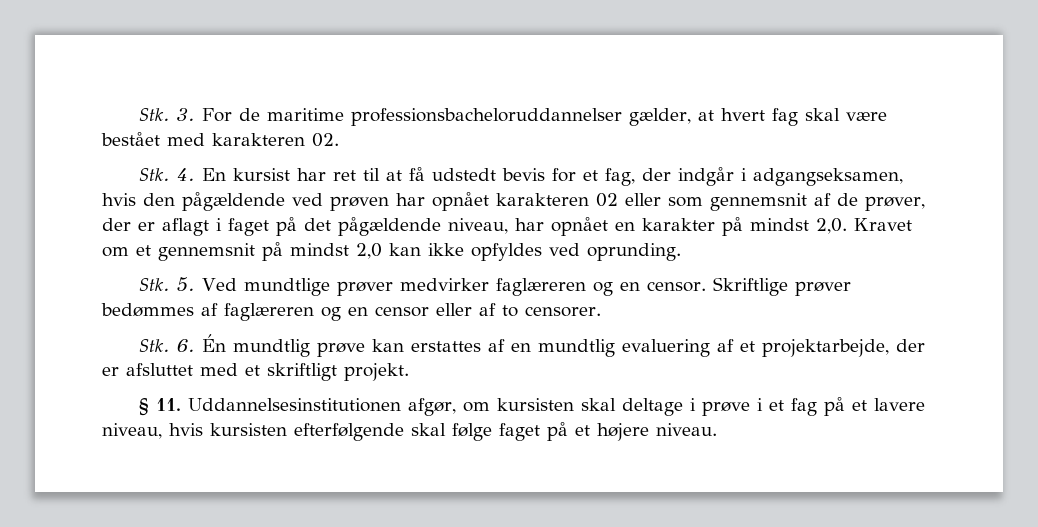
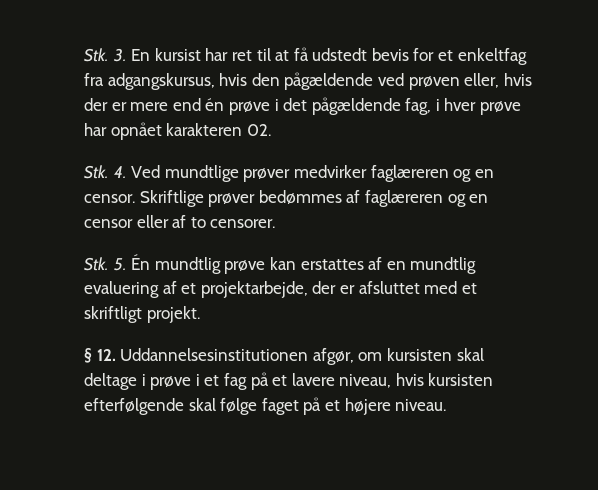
[201,108,887,126] [101,132,339,147] [138,168,195,181] For de maritime professionsbacheloruddannelser gælder, at hvert fag skal være bestået med karakteren 02. // Stk. 4. -> (127, 55) none
[604,167,903,186] fag, der indgår i adgangseksamen, -> [457,48,527,65] [84,73,215,90] enkeltfag fra adgangskursus,
[396,192,925,211] [102,217,912,236] [102,242,681,261] [138,277,195,292] har opnået karakteren 02 eller som gennemsnit af de prøver, der er aflagt i faget på det pågældende niveau, har opnået en karakter på mindst 2,0. Kravet om et gennemsnit på mindst 2,0 kan ikke opfyldes ved oprunding. // Stk. 5. -> [464,73,532,88] [84,97,522,115] [84,122,271,140] [84,165,127,179] eller, hvis der er mere end én prøve i det pågældende fag, i hver prøve har opnået karakteren 02. // Stk. 4.
[176,339,195,352] 6. -> [113,258,127,271] 5.
[155,398,181,411] 11. -> [96,349,116,361] 12.

